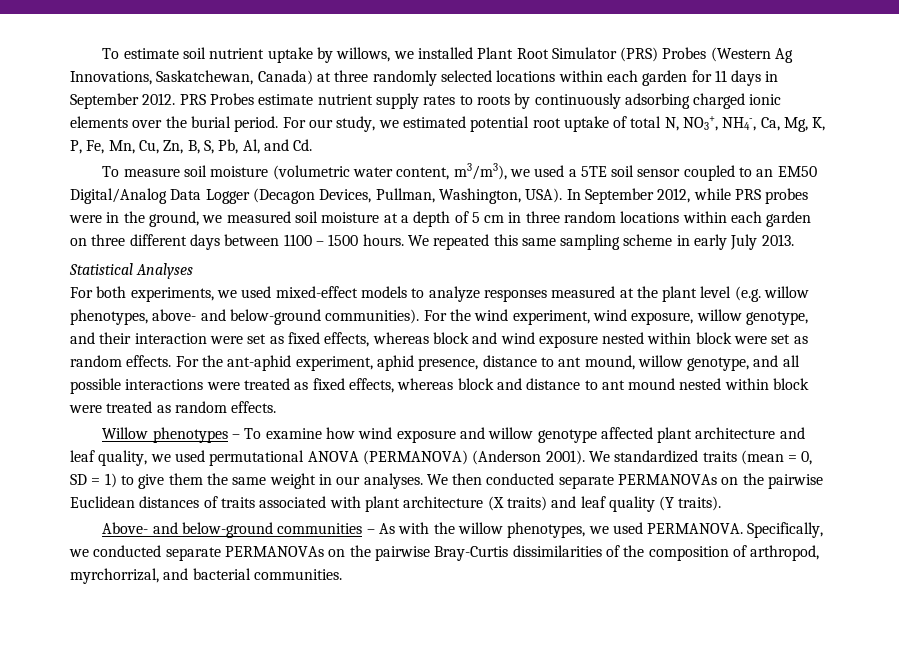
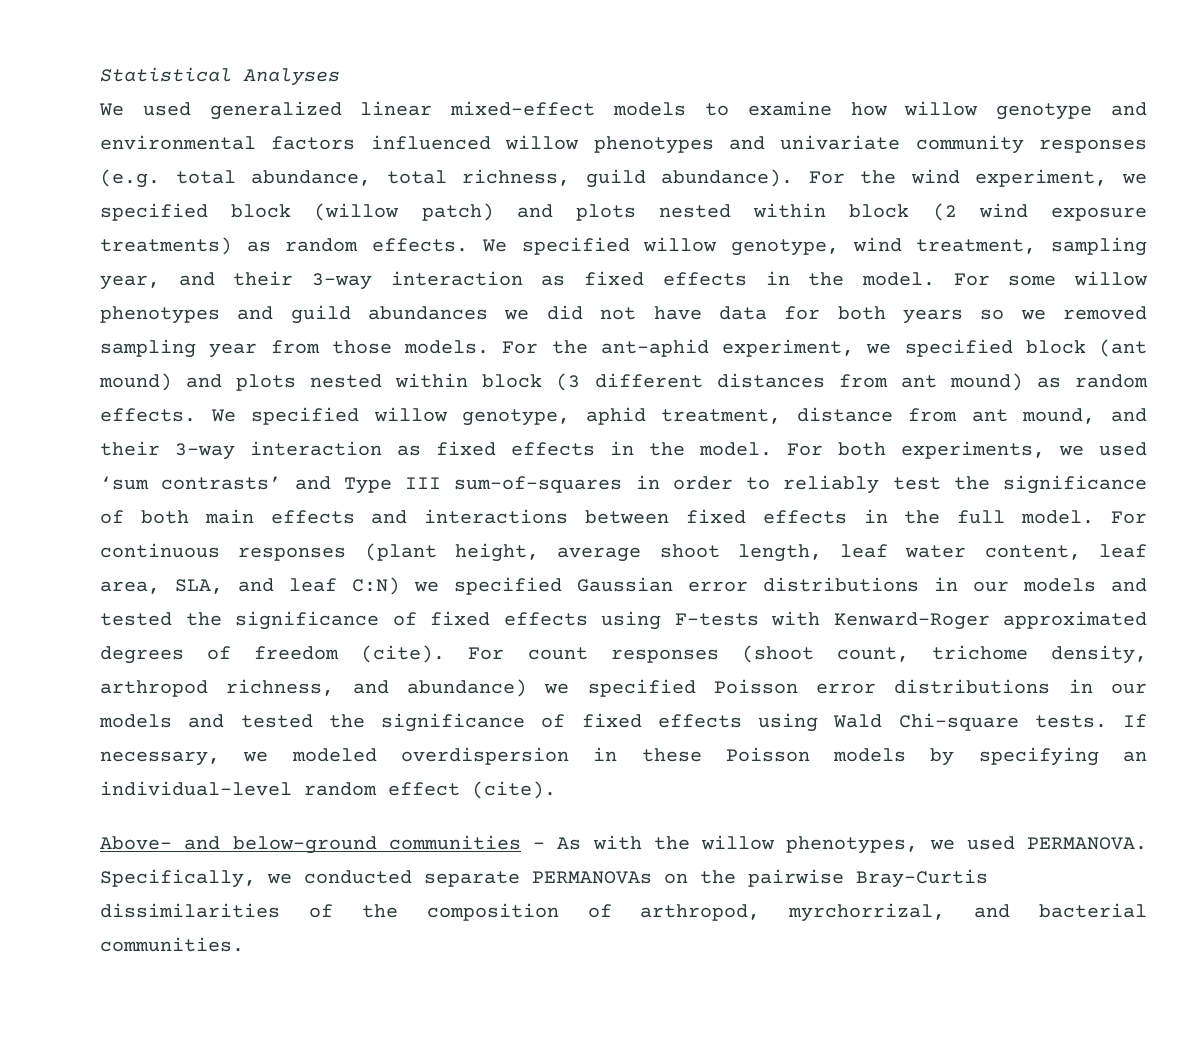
[102,47,794,63] [70,70,779,86] [70,93,782,109] [70,116,826,132] [70,139,313,154] [102,163,817,181] [70,188,809,204] [69,211,812,227] [70,234,794,250] [69,263,194,279] To estimate soil nutrient uptake by willows, we installed Plant Root Simulator (PRS) Probes (Western Ag Innovations, Saskatchewan, Canada) at three randomly selected locations within each garden for 11 days in September 2012. PRS Probes estimate nutrient supply rates to roots by continuously adsorbing charged ionic elements over the burial period. For our study, we estimated potential root uptake of total N, NO3+, NH4-, Ca, Mg, K, P, Fe, Mn, Cu, Zn, B, S, Pb, Al, and Cd. // To measure soil moisture (volumetric water content, m3/m3), we used a 5TE soil sensor coupled to an EM50 Digital/Analog Data Logger (Decagon Devices, Pullman, Washington, USA). In September 2012, while PRS probes were in the ground, we measured soil moisture at a depth of 5 cm in three random locations within each garden on three different days between 1100 – 1500 hours. We repeated this same sampling scheme in early July 2013. // Statistical Analyses // -> [100,67,340,86] [99,101,1148,120] [100,135,1147,154] [100,169,1147,188] [100,203,1147,221] [100,237,1148,256] [100,271,1149,290] [100,305,1148,324] [100,339,1147,358] [99,373,1149,391] [100,407,1147,426] [100,441,772,460] Statistical Analyses // We used generalized linear mixed-effect models to examine how willow genotype and environmental factors influenced willow phenotypes and univariate community responses (e.g. total abundance, total richness, guild abundance). For the wind experiment, we specified block (willow patch) and plots nested within block (2 wind exposure treatments) as random effects. We specified willow genotype, wind treatment, sampling year, and their 3-way interaction as fixed effects in the model. For some willow phenotypes and guild abundances we did not have data for both years so we removed sampling year from those models. For the ant-aphid experiment, we specified block (ant mound) and plots nested within block (3 different distances from ant mound) as random effects. We specified willow genotype, aphid treatment, distance from ant mound, and their 3-way interaction as fixed effects in the model.
[275,286,810,302] [70,309,808,325] [70,332,808,348] [70,355,800,371] [70,378,810,394] [69,401,277,413] [102,427,805,443] [70,450,813,466] [70,473,824,489] [70,496,722,512] mixed-effect models to analyze responses measured at the plant level (e.g. willow phenotypes, above- and below-ground communities). For the wind experiment, wind exposure, willow genotype, and their interaction were set as fixed effects, whereas block and wind exposure nested within block were set as random effects. For the ant-aphid experiment, aphid presence, distance to ant mound, willow genotype, and all possible interactions were treated as fixed effects, whereas block and distance to ant mound nested within block were treated as random effects. // Willow phenotypes – To examine how wind exposure and willow genotype affected plant architecture and leaf quality, we used permutational ANOVA (PERMANOVA) (Anderson 2001). We standardized traits (mean = 0, SD = 1) to give them the same weight in our analyses. We then conducted separate PERMANOVAs on the pairwise Euclidean distances of traits associated with plant architecture (X traits) and leaf quality (Y traits). -> [100,475,1147,494] [100,509,1147,524] [100,543,1147,562] [100,577,1147,595] [100,611,1147,630] [100,645,1148,664] [100,679,1147,697] [99,713,1147,732] [100,747,1147,766] [100,781,556,799] ‘sum contrasts’ and Type III sum-of-squares in order to reliably test the significance of both main effects and interactions between fixed effects in the full model. For continuous responses (plant height, average shoot length, leaf water content, leaf area, SLA, and leaf C:N) we specified Gaussian error distributions in our models and tested the significance of fixed effects using F-tests with Kenward-Roger approximated degrees of freedom (cite). For count responses (shoot count, trichome density, arthropod richness, and abundance) we specified Poisson error distributions in our models and tested the significance of fixed effects using Wald Chi-square tests. If necessary, we modeled overdispersion in these Poisson models by specifying an individual-level random effect (cite).

